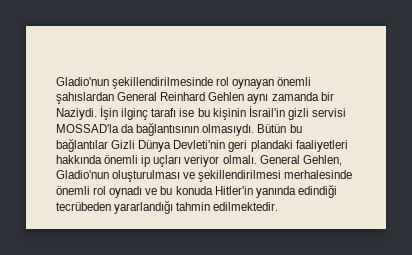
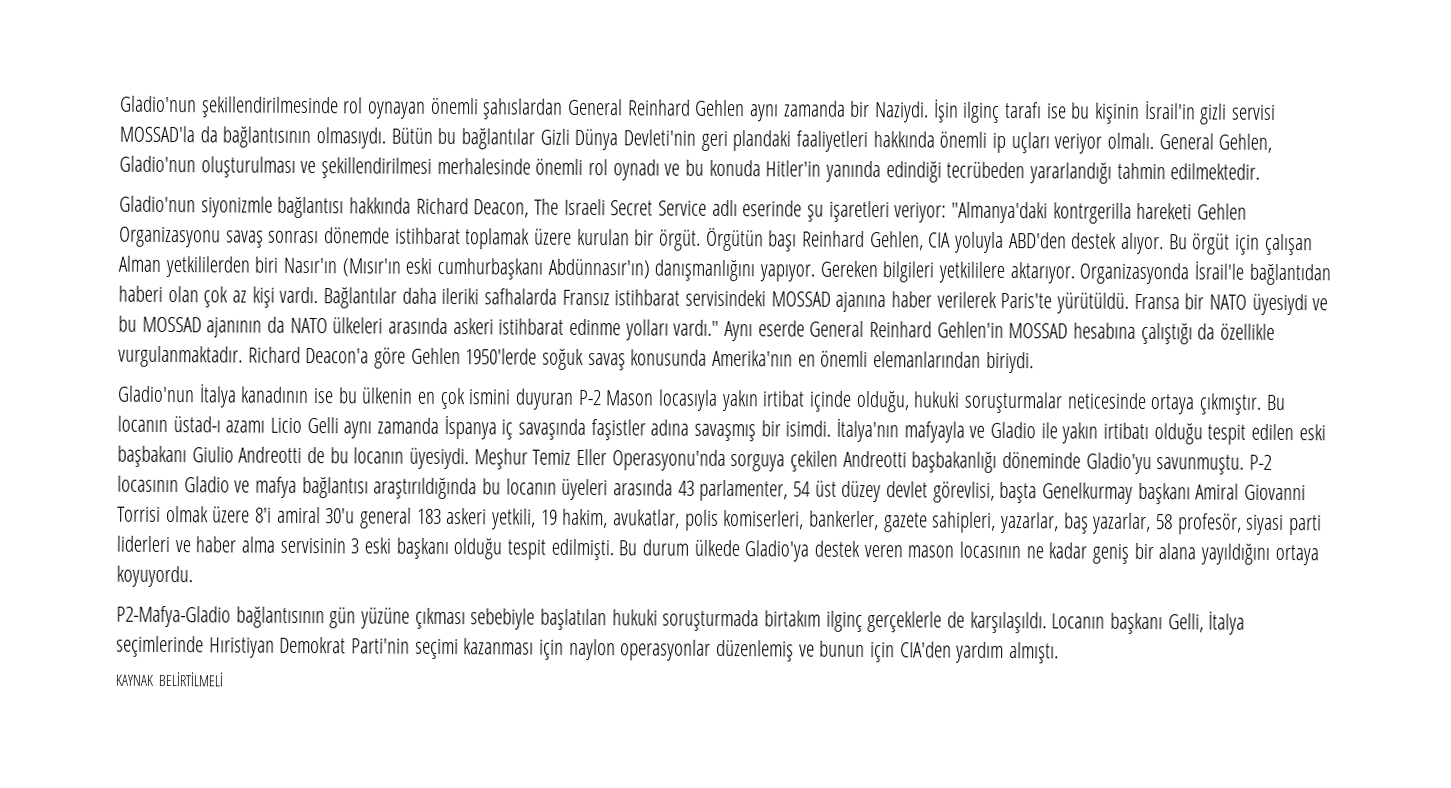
(279, 206) none -> [119,195,1248,224] [119,226,1313,256] [118,255,1331,286] [118,285,1329,316] [118,315,1276,345] [118,345,1034,374] [117,384,1286,415] [117,415,1326,445] [117,445,1273,475] [117,475,1307,505] [117,505,1323,536] [116,535,1319,566] [116,565,193,588] [116,605,1246,635] [116,635,1060,664] [115,671,223,687] // Gladio'nun siyonizmle bağlantısı hakkında Richard Deacon, The Israeli Secret Service adlı eserinde şu işaretleri veriyor: "Almanya'daki kontrgerilla hareketi Gehlen Organizasyonu savaş sonrası dönemde istihbarat toplamak üzere kurulan bir örgüt. Örgütün başı Reinhard Gehlen, CIA yoluyla ABD'den destek alıyor. Bu örgüt için çalışan Alman yetkililerden biri Nasır'ın (Mısır'ın eski cumhurbaşkanı Abdünnasır'ın) danışmanlığını yapıyor. Gereken bilgileri yetkililere aktarıyor. Organizasyonda İsrail'le bağlantıdan haberi olan çok az kişi vardı. Bağlantılar daha ileriki safhalarda Fransız istihbarat servisindeki MOSSAD ajanına haber verilerek Paris'te yürütüldü. Fransa bir NATO üyesiydi ve bu MOSSAD ajanının da NATO ülkeleri arasında askeri istihbarat edinme yolları vardı." Aynı eserde General Reinhard Gehlen'in MOSSAD hesabına çalıştığı da özellikle vurgulanmaktadır. Richard Deacon'a göre Gehlen 1950'lerde soğuk savaş konusunda Amerika'nın en önemli elemanlarından biriydi. // Gladio'nun İtalya kanadının ise bu ülkenin en çok ismini duyuran P-2 Mason locasıyla yakın irtibat içinde olduğu, hukuki soruşturmalar neticesinde ortaya çıkmıştır. Bu locanın üstad-ı azamı Licio Gelli aynı zamanda İspanya iç savaşında faşistler adına savaşmış bir isimdi. İtalya'nın mafyayla ve Gladio ile yakın irtibatı olduğu tespit edilen eski başbakanı Giulio Andreotti de bu locanın üyesiydi. Meşhur Temiz Eller Operasyonu'nda sorguya çekilen Andreotti başbakanlığı döneminde Gladio'yu savunmuştu. P-2 locasının Gladio ve mafya bağlantısı araştırıldığında bu locanın üyeleri arasında 43 parlamenter, 54 üst düzey devlet görevlisi, başta Genelkurmay başkanı Amiral Giovanni Torrisi olmak üzere 8'i amiral 30'u general 183 askeri yetkili, 19 hakim, avukatlar, polis komiserleri, bankerler, gazete sahipleri, yazarlar, baş yazarlar, 58 profesör, siyasi parti liderleri ve haber alma servisinin 3 eski başkanı olduğu tespit edilmişti. Bu durum ülkede Gladio'ya destek veren mason locasının ne kadar geniş bir alana yayıldığını ortaya koyuyordu. // P2-Mafya-Gladio bağlantısının gün yüzüne çıkması sebebiyle başlatılan hukuki soruşturmada birtakım ilginç gerçeklerle de karşılaşıldı. Locanın başkanı Gelli, İtalya seçimlerinde Hıristiyan Demokrat Parti'nin seçimi kazanması için naylon operasyonlar düzenlemiş ve bunun için CIA'den yardım almıştı. // KAYNAK BELİRTİLMELİ

